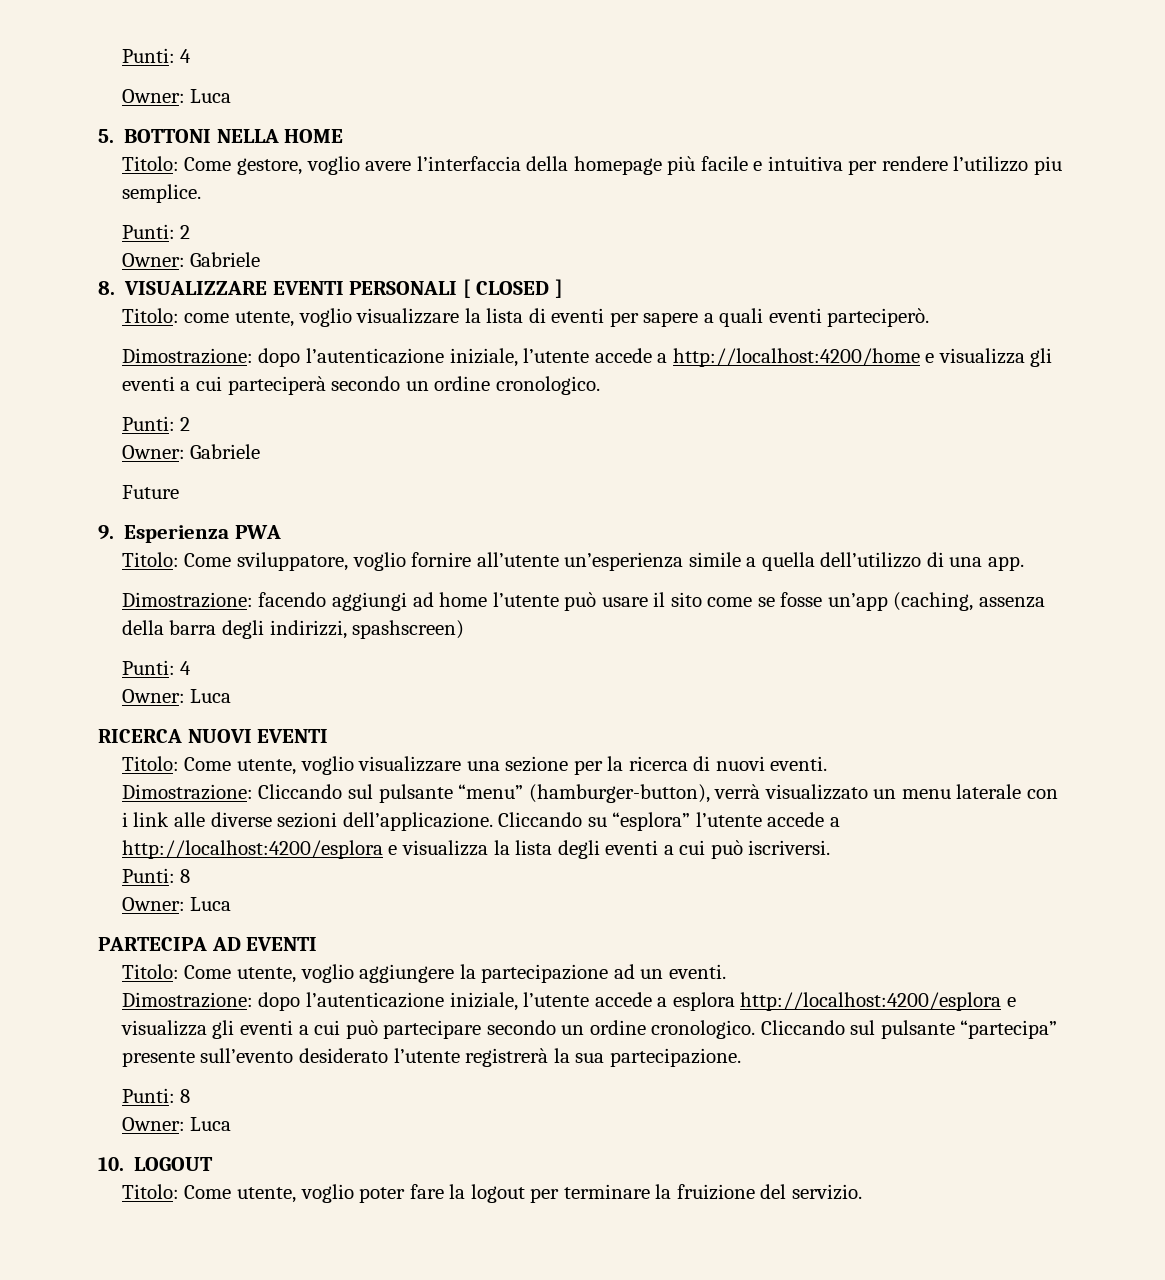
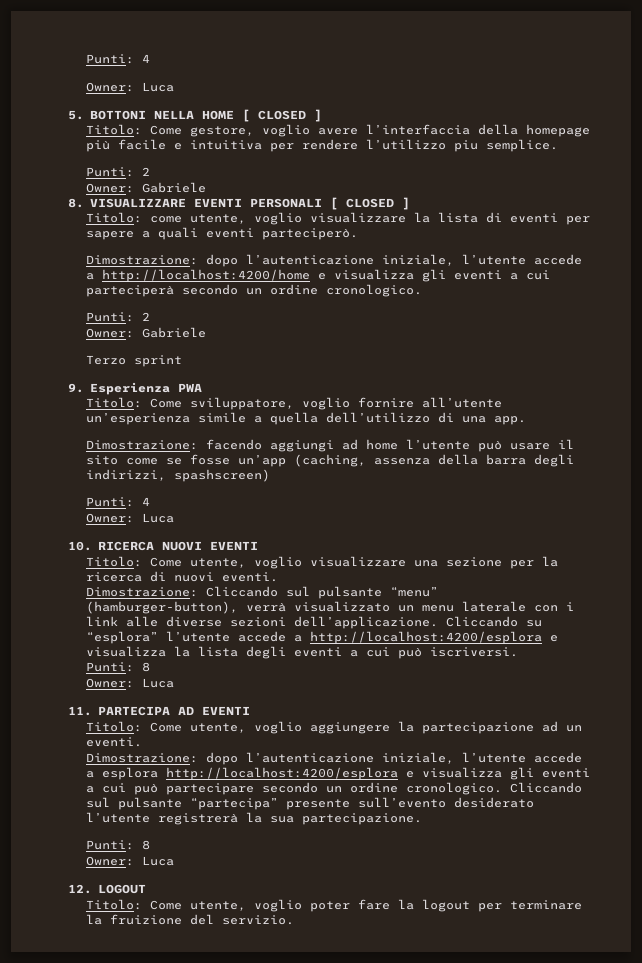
(344, 136) none -> [241,109,322,122] [ CLOSED ]
[121,485,179,499] Future -> [85,355,182,367] Terzo sprint
(232, 696) none -> [67,541,92,551] 10.
(232, 904) none -> [67,706,92,716] 11.
[97,1157,124,1171] 10. -> [67,884,92,894] 12.

